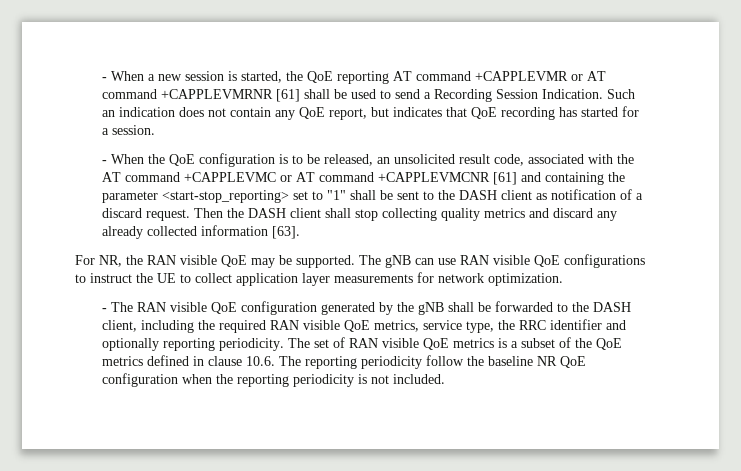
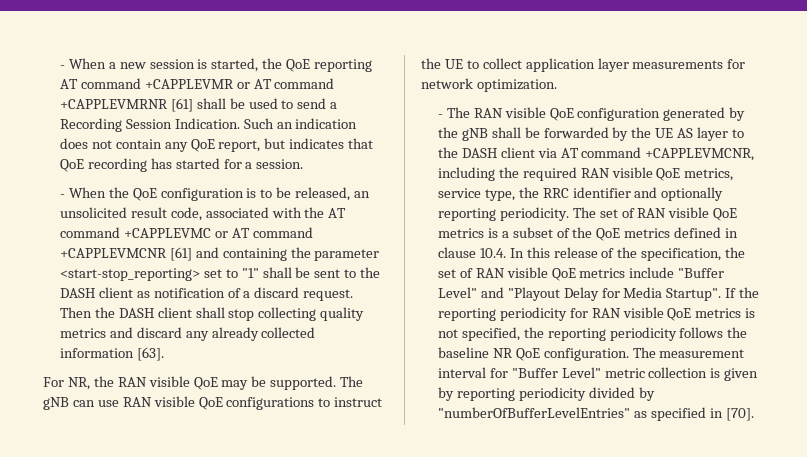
[557,302,632,312] [102,320,138,332] to the DASH client, -> [612,127,744,141] [437,147,755,161] by the UE AS layer to the DASH client via AT command +CAPPLEVMCNR,
[246,355,587,369] [102,373,446,387] 10.6. The reporting periodicity follow the baseline NR QoE configuration when the reporting periodicity is not included. -> [479,247,746,261] [437,267,725,281] [437,287,760,301] [437,307,756,321] [437,327,748,341] [437,347,745,361] [437,367,759,381] [437,387,655,401] [437,407,754,421] 10.4. In this release of the specification, the set of RAN visible QoE metrics include "Buffer Level" and "Playout Delay for Media Startup". If the reporting periodicity for RAN visible QoE metrics is not specified, the reporting periodicity follows the baseline NR QoE configuration. The measurement interval for "Buffer Level" metric collection is given by reporting periodicity divided by "numberOfBufferLevelEntries" as specified in [70].

